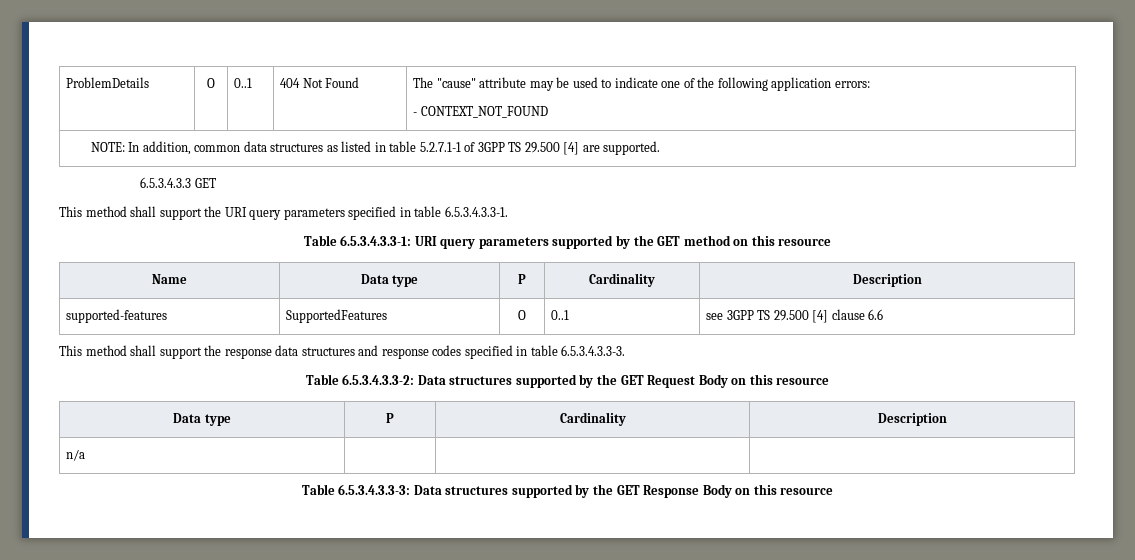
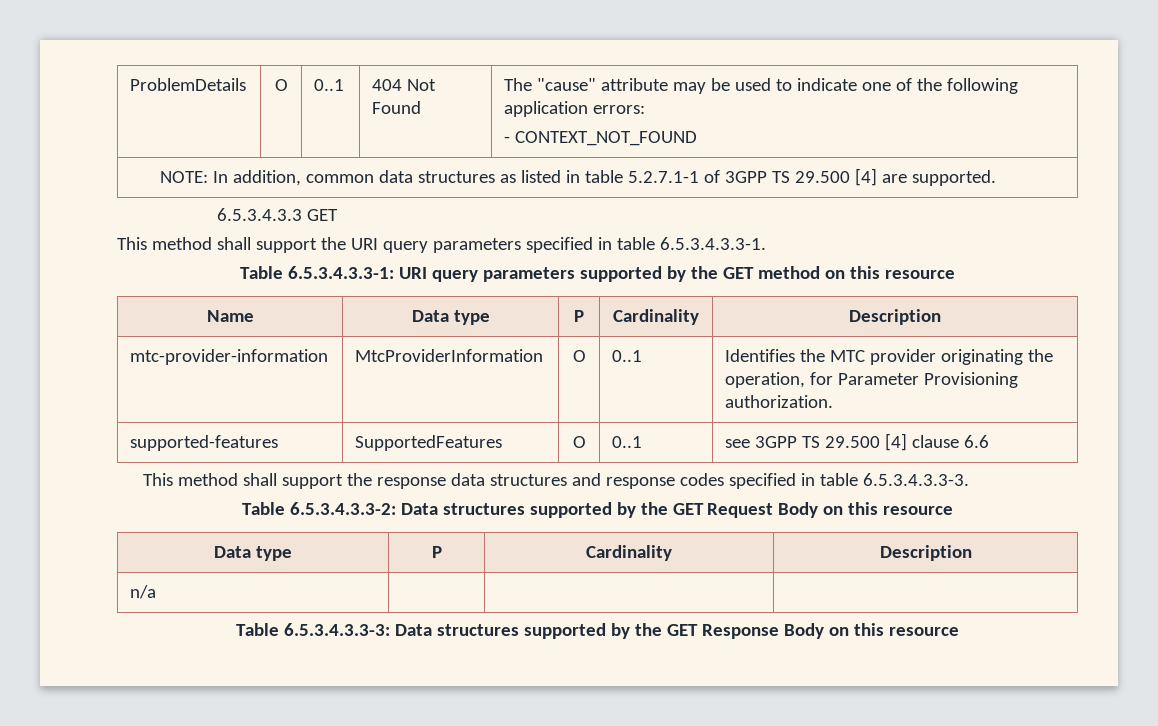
(922, 280) none -> [130,349,329,365] [355,349,544,362] [572,350,586,362] [612,350,643,362] [725,349,1054,365] [725,372,1019,388] [725,395,834,408] // mtc-provider-information | MtcProviderInformation | O | 0..1 | Identifies the MTC provider originating the operation, for Parameter Provisioning authorization.

